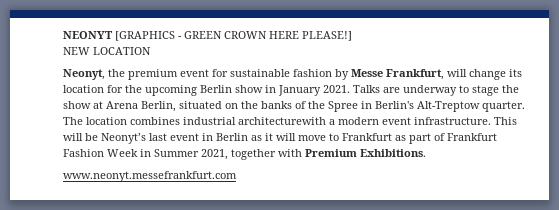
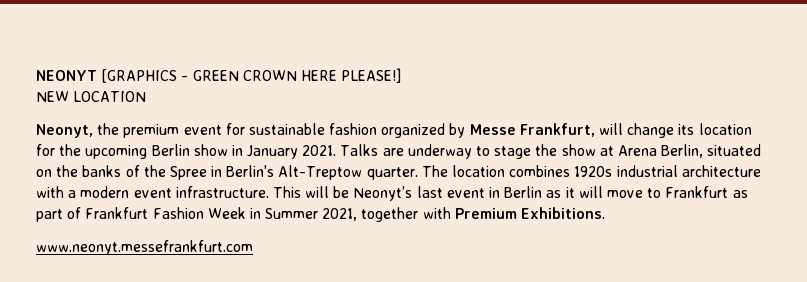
(332, 73) none -> [381,123,446,138] organized
[183,117,326,125] industrial architecturewith -> [574,165,761,177] [36,186,64,198] 1920s industrial architecture with

